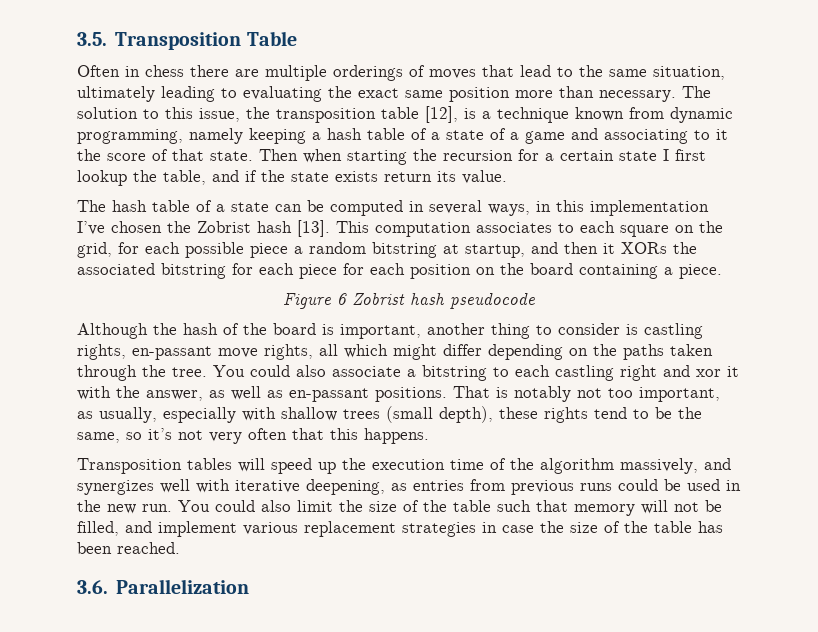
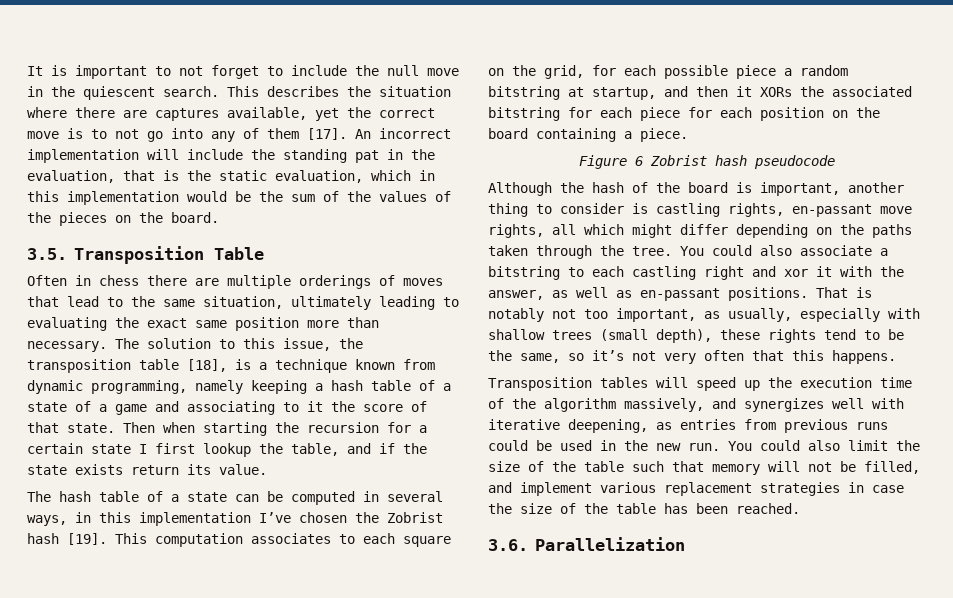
(77, 39) none -> [27,65,459,79] [27,86,451,100] [27,107,435,121] [27,128,451,142] [27,149,435,163] [27,170,435,183] [27,191,451,205] [27,212,219,226] It is important to not forget to include the null move in the quiescent search. This describes the situation where there are captures available, yet the correct move is to not go into any of them [17]. An incorrect implementation will include the standing pat in the evaluation, that is the static evaluation, which in this implementation would be the sum of the values of the pieces on the board. //
[425,106,458,123] [12], -> [187,359,227,372] [18],
[297,220,330,237] [13]. -> [67,533,107,545] [19].

